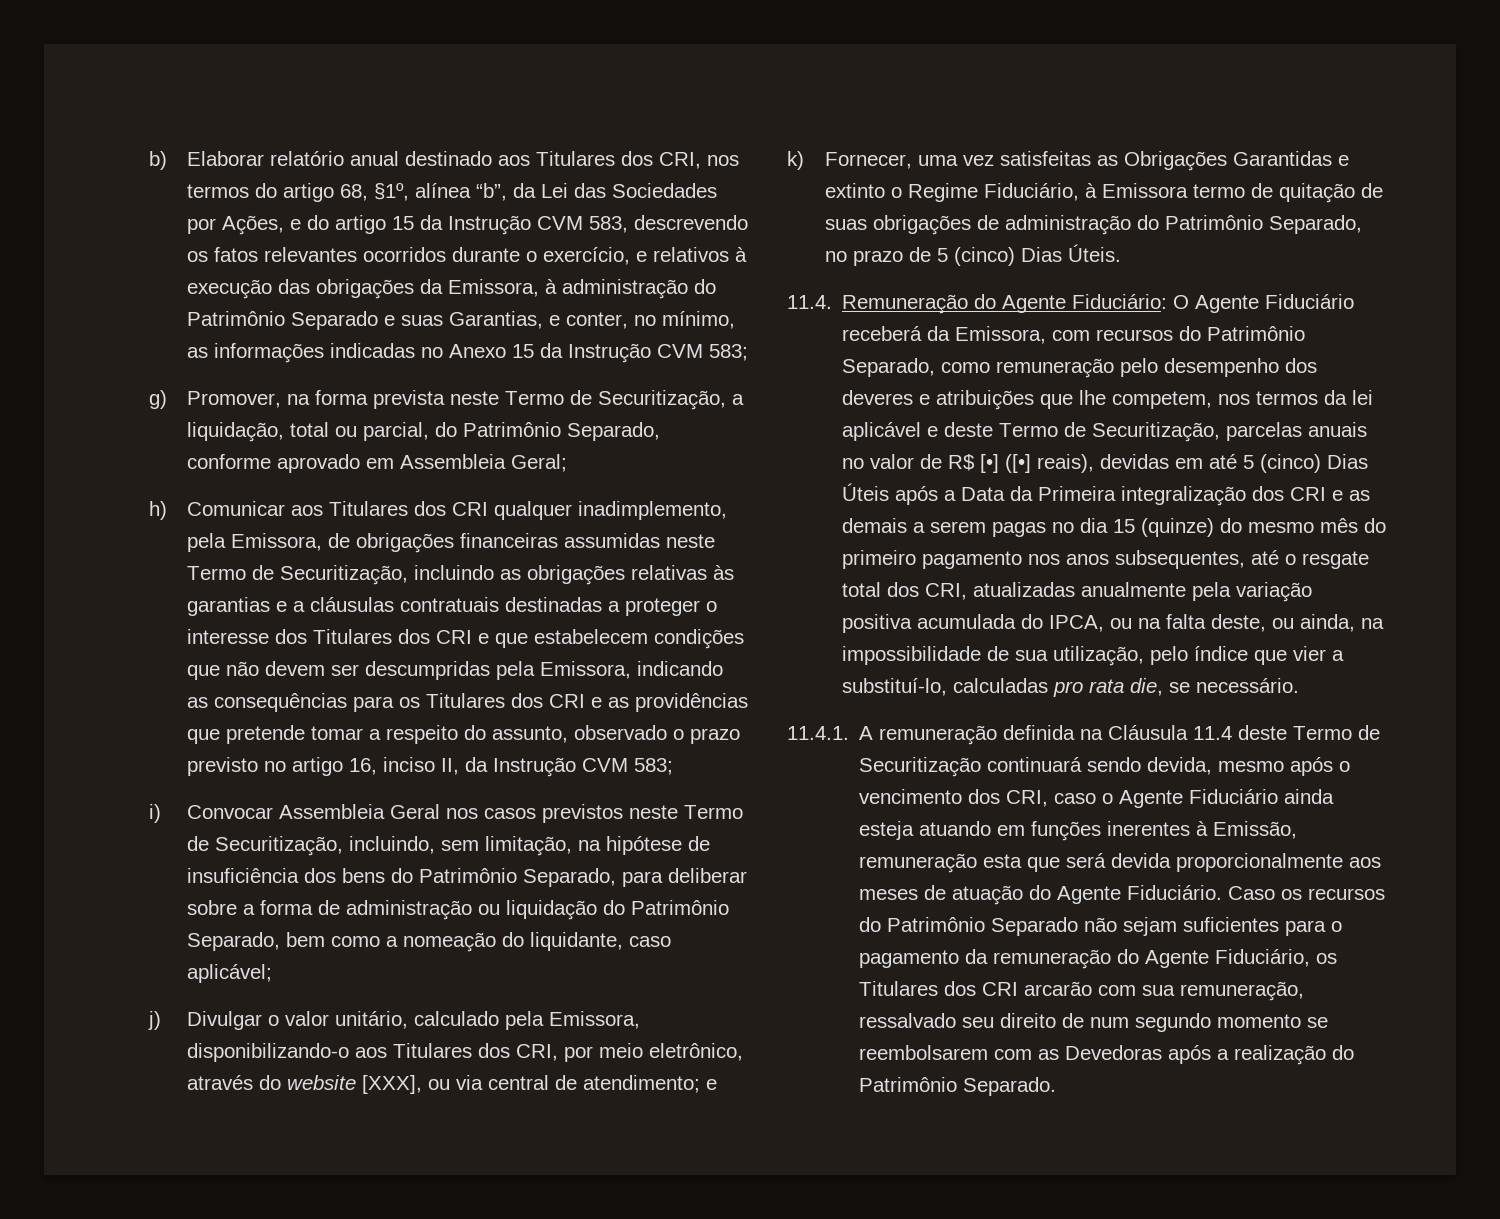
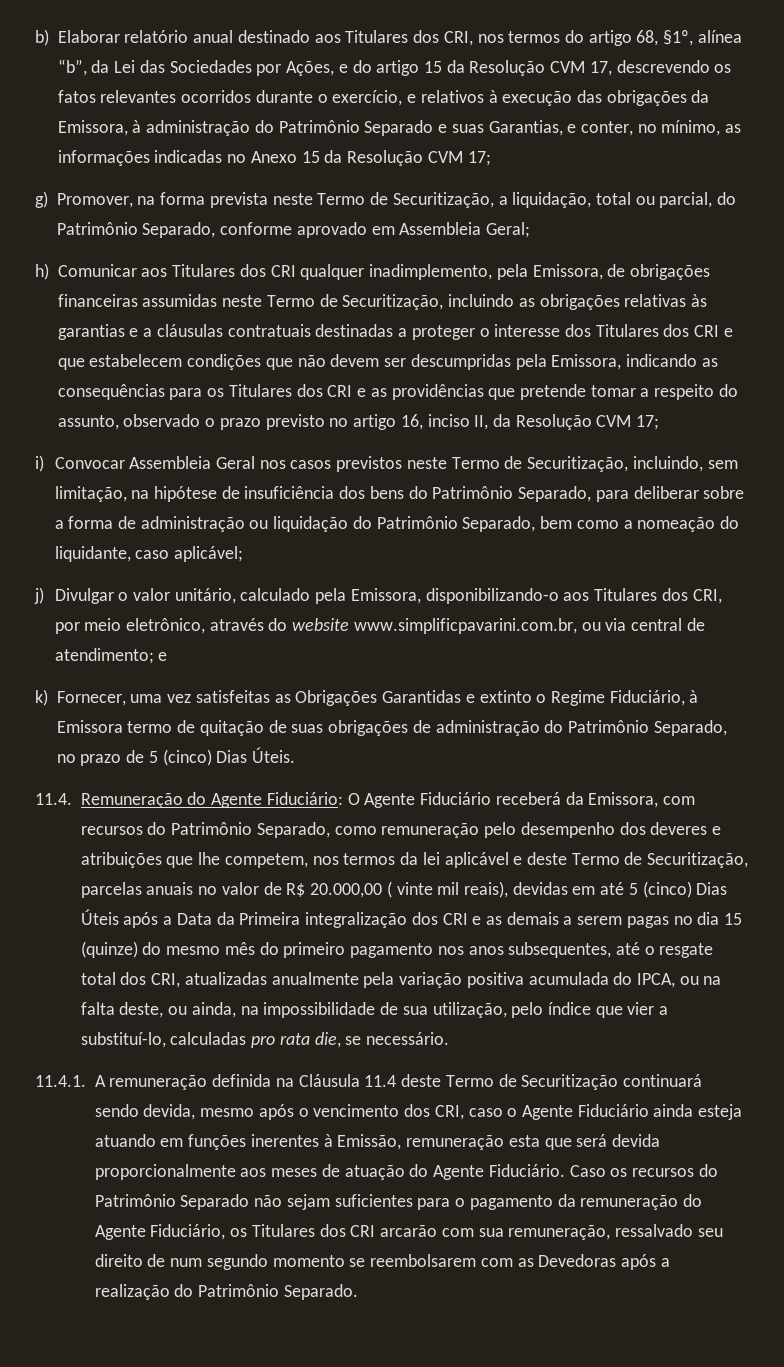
[447,215,628,235] Instrução CVM 583, -> [469,60,612,76] Resolução CVM 17,
[567,343,748,363] Instrução CVM 583; -> [347,150,491,166] Resolução CVM 17;
[492,757,673,777] Instrução CVM 583; -> [515,414,660,430] Resolução CVM 17;
[361,1075,422,1094] [XXX], -> [353,618,577,634] www.simplificpavarini.com.br,
[980,454,1032,473] [•] ([•] -> [310,881,460,898] 20.000,00 ( vinte mil

